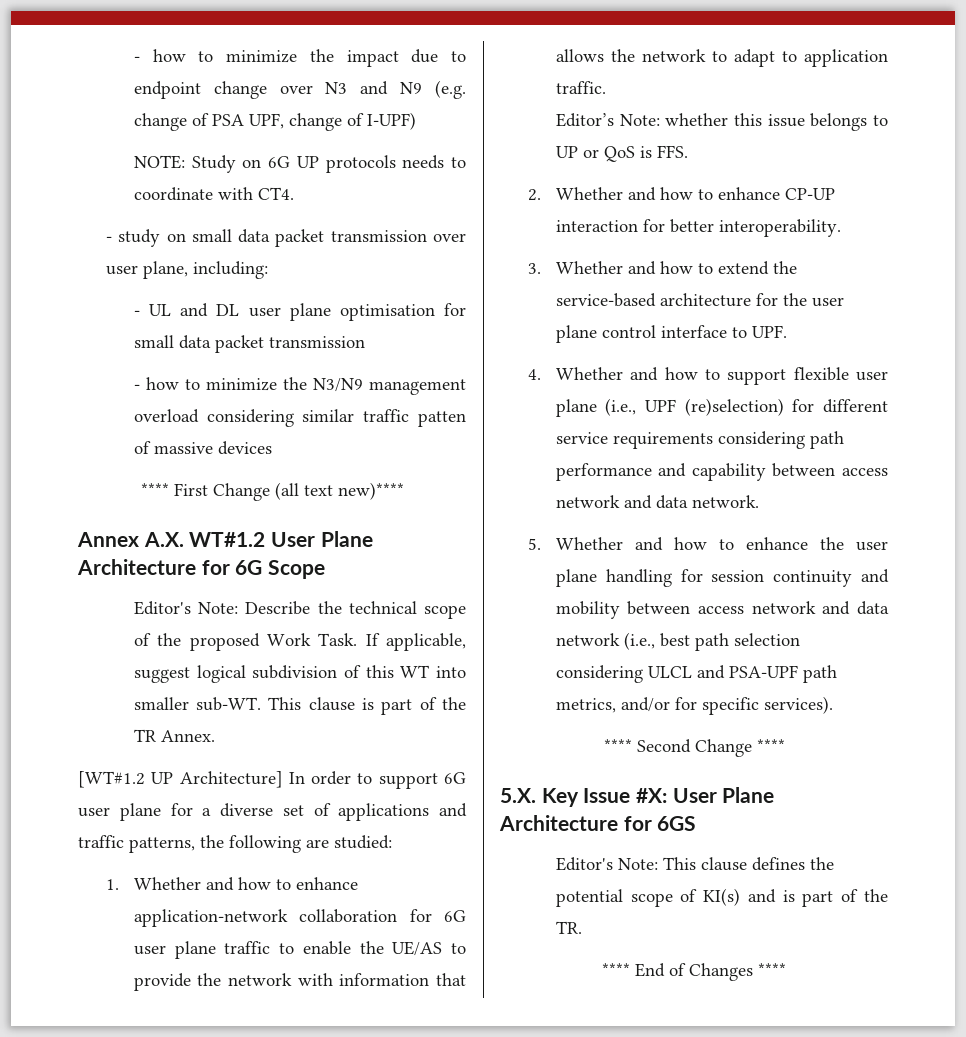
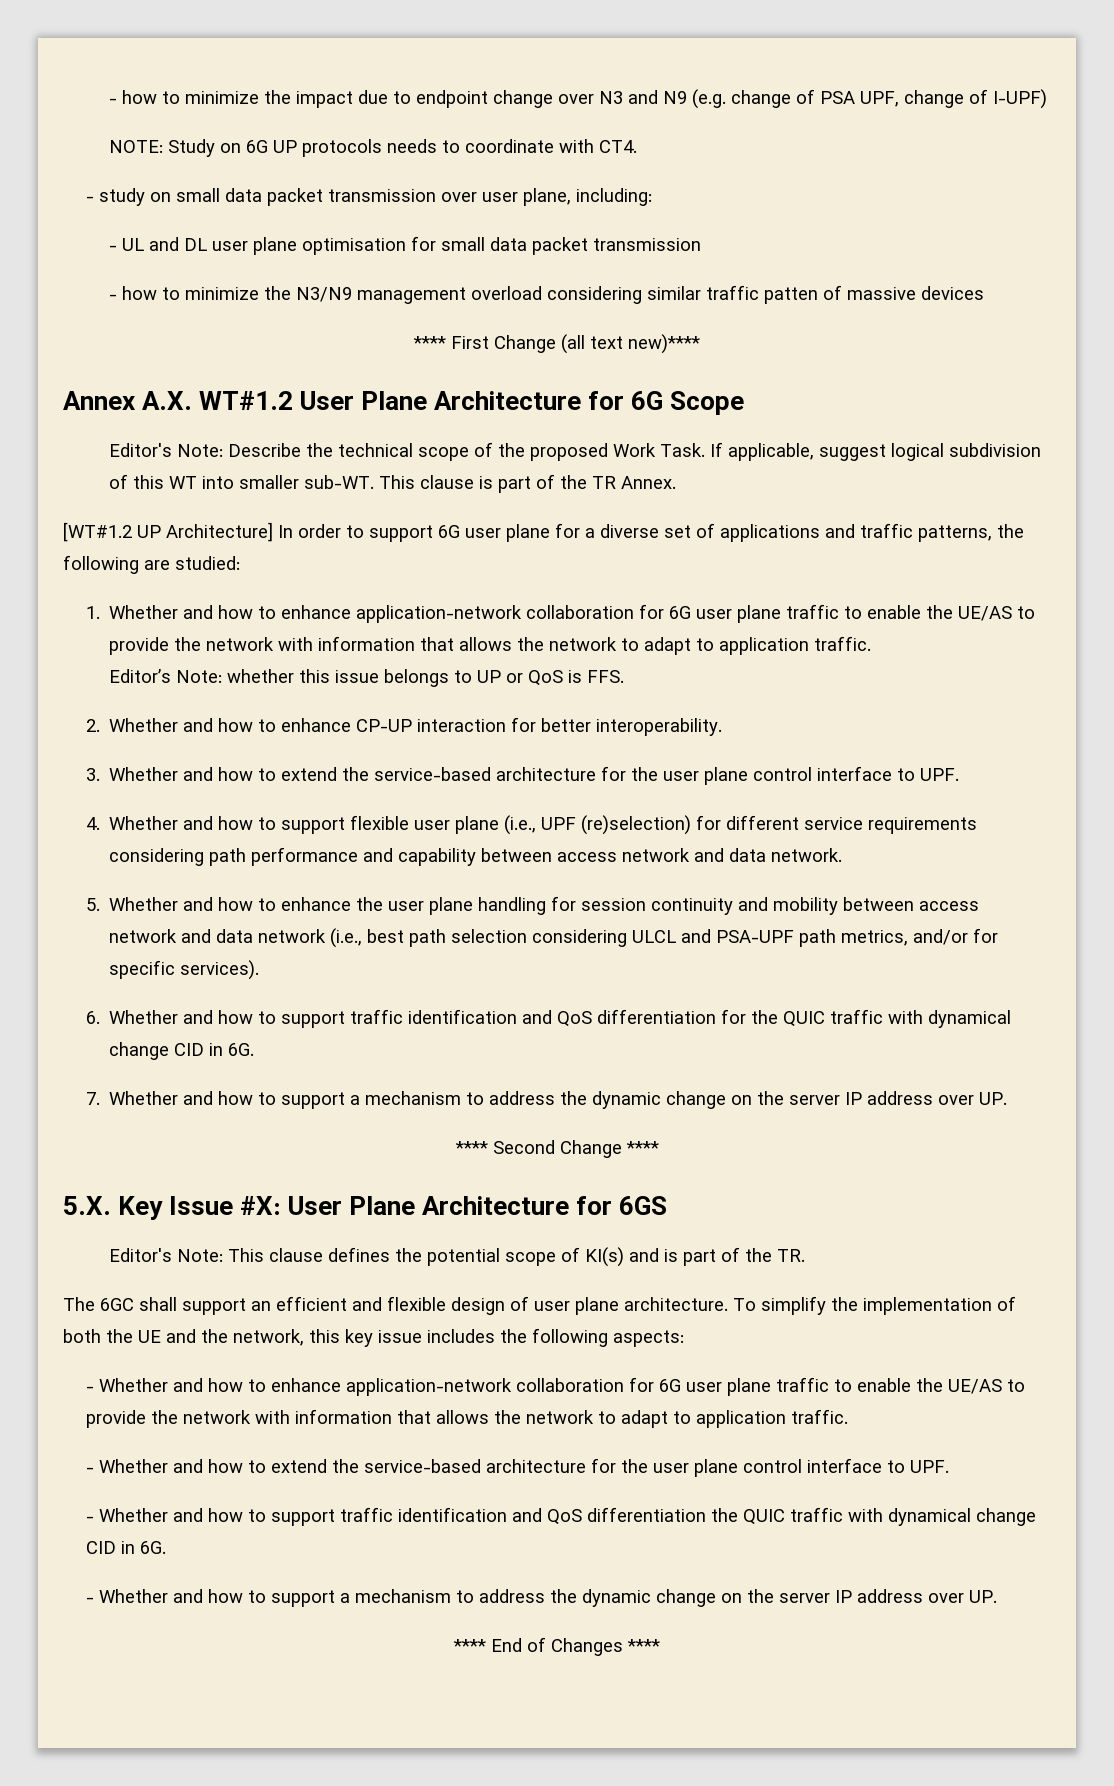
(833, 705) none -> [85,1009,1012,1028] [109,1042,255,1060] [85,1091,1008,1109] // 6. Whether and how to support traffic identification and QoS differentiation for the QUIC traffic with dynamical change CID in 6G. // 7. Whether and how to support a mechanism to address the dynamic change on the server IP address over UP.
(582, 927) none -> [63,1296,1016,1315] [63,1328,684,1347] [85,1377,1025,1396] [85,1409,848,1428] [85,1458,949,1477] [85,1507,1036,1526] [85,1541,166,1554] [85,1589,997,1607] // The 6GC shall support an efficient and flexible design of user plane architecture. To simplify the implementation of both the UE and the network, this key issue includes the following aspects: // - Whether and how to enhance application-network collaboration for 6G user plane traffic to enable the UE/AS to provide the network with information that allows the network to adapt to application traffic. // - Whether and how to extend the service-based architecture for the user plane control interface to UPF. // - Whether and how to support traffic identification and QoS differentiation the QUIC traffic with dynamical change CID in 6G. // - Whether and how to support a mechanism to address the dynamic change on the server IP address over UP.

